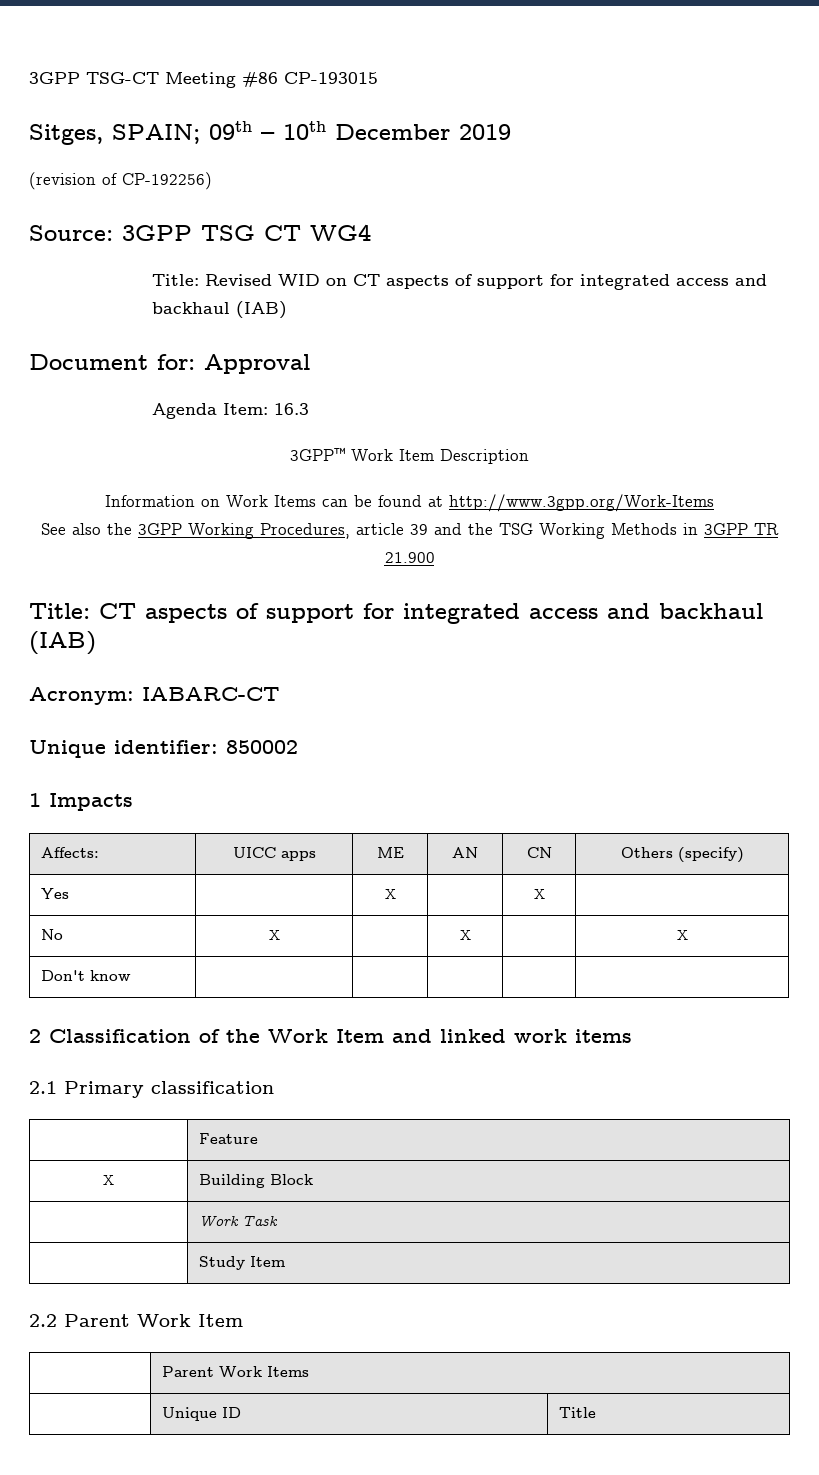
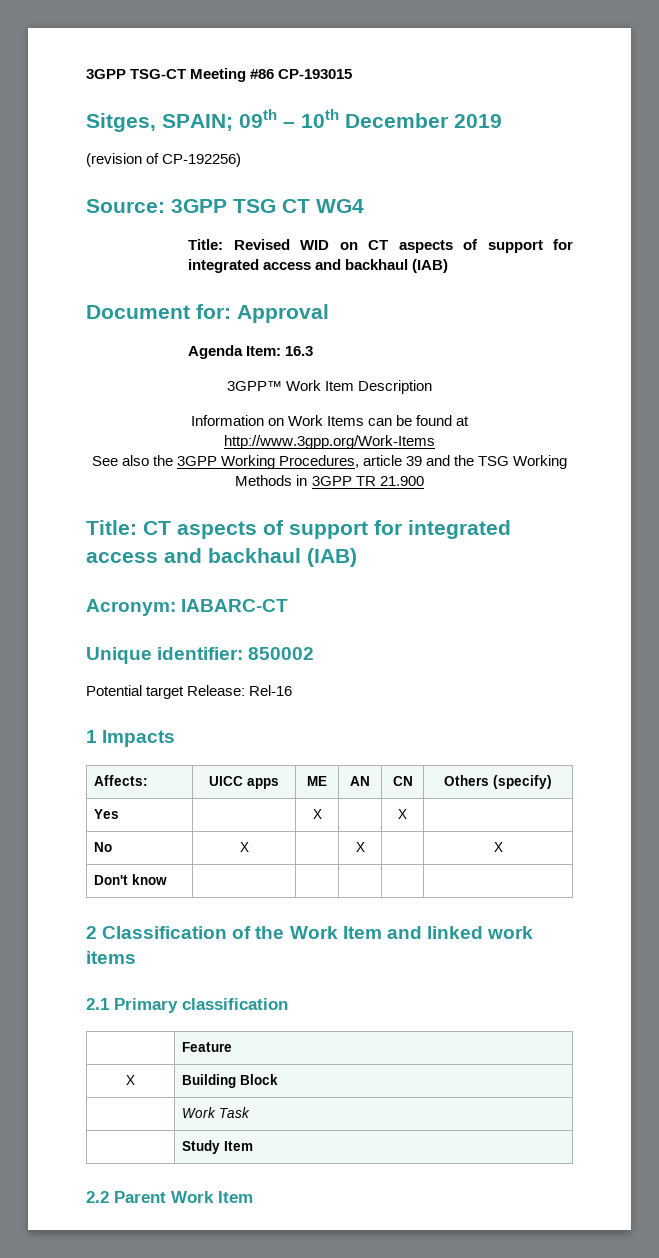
(298, 747) none -> [86,685,293,699] // Potential target Release: Rel-16
[162,1366,310,1378] [162,1407,242,1421] [559,1407,597,1418] // | Parent Work Items // | Unique ID | Title -> (253, 1197) none

